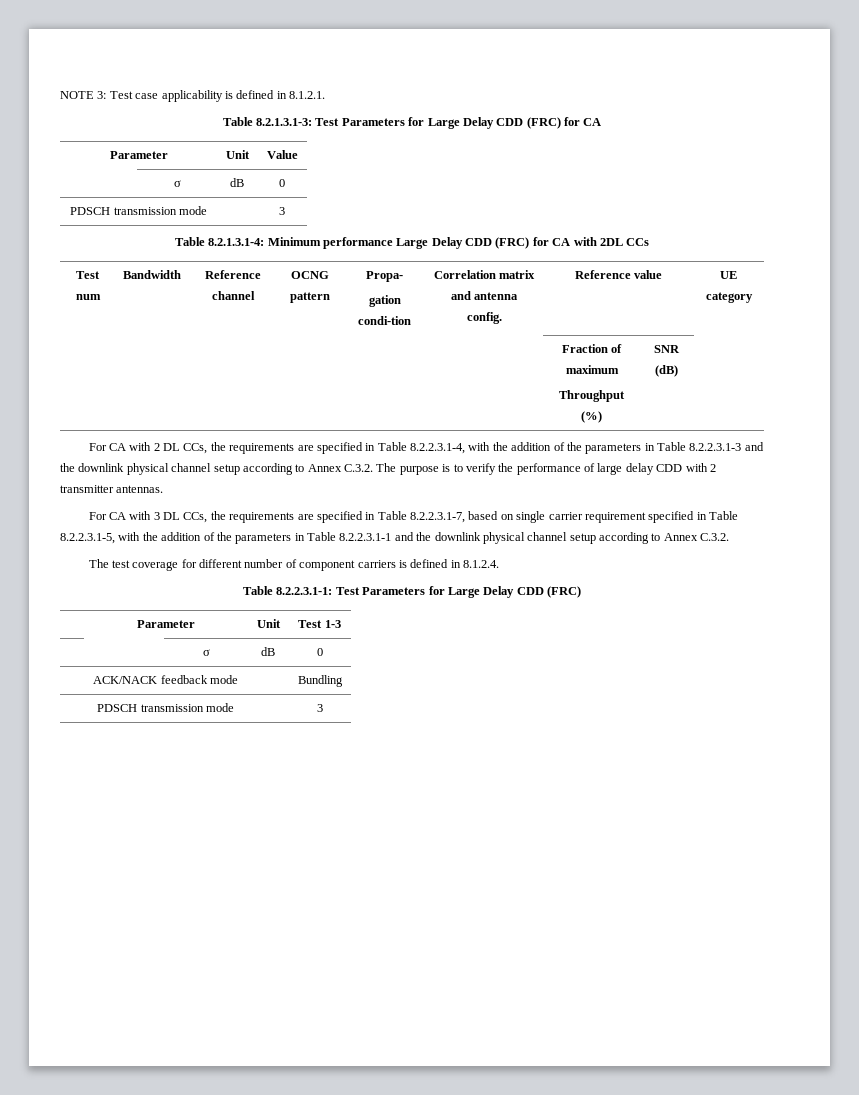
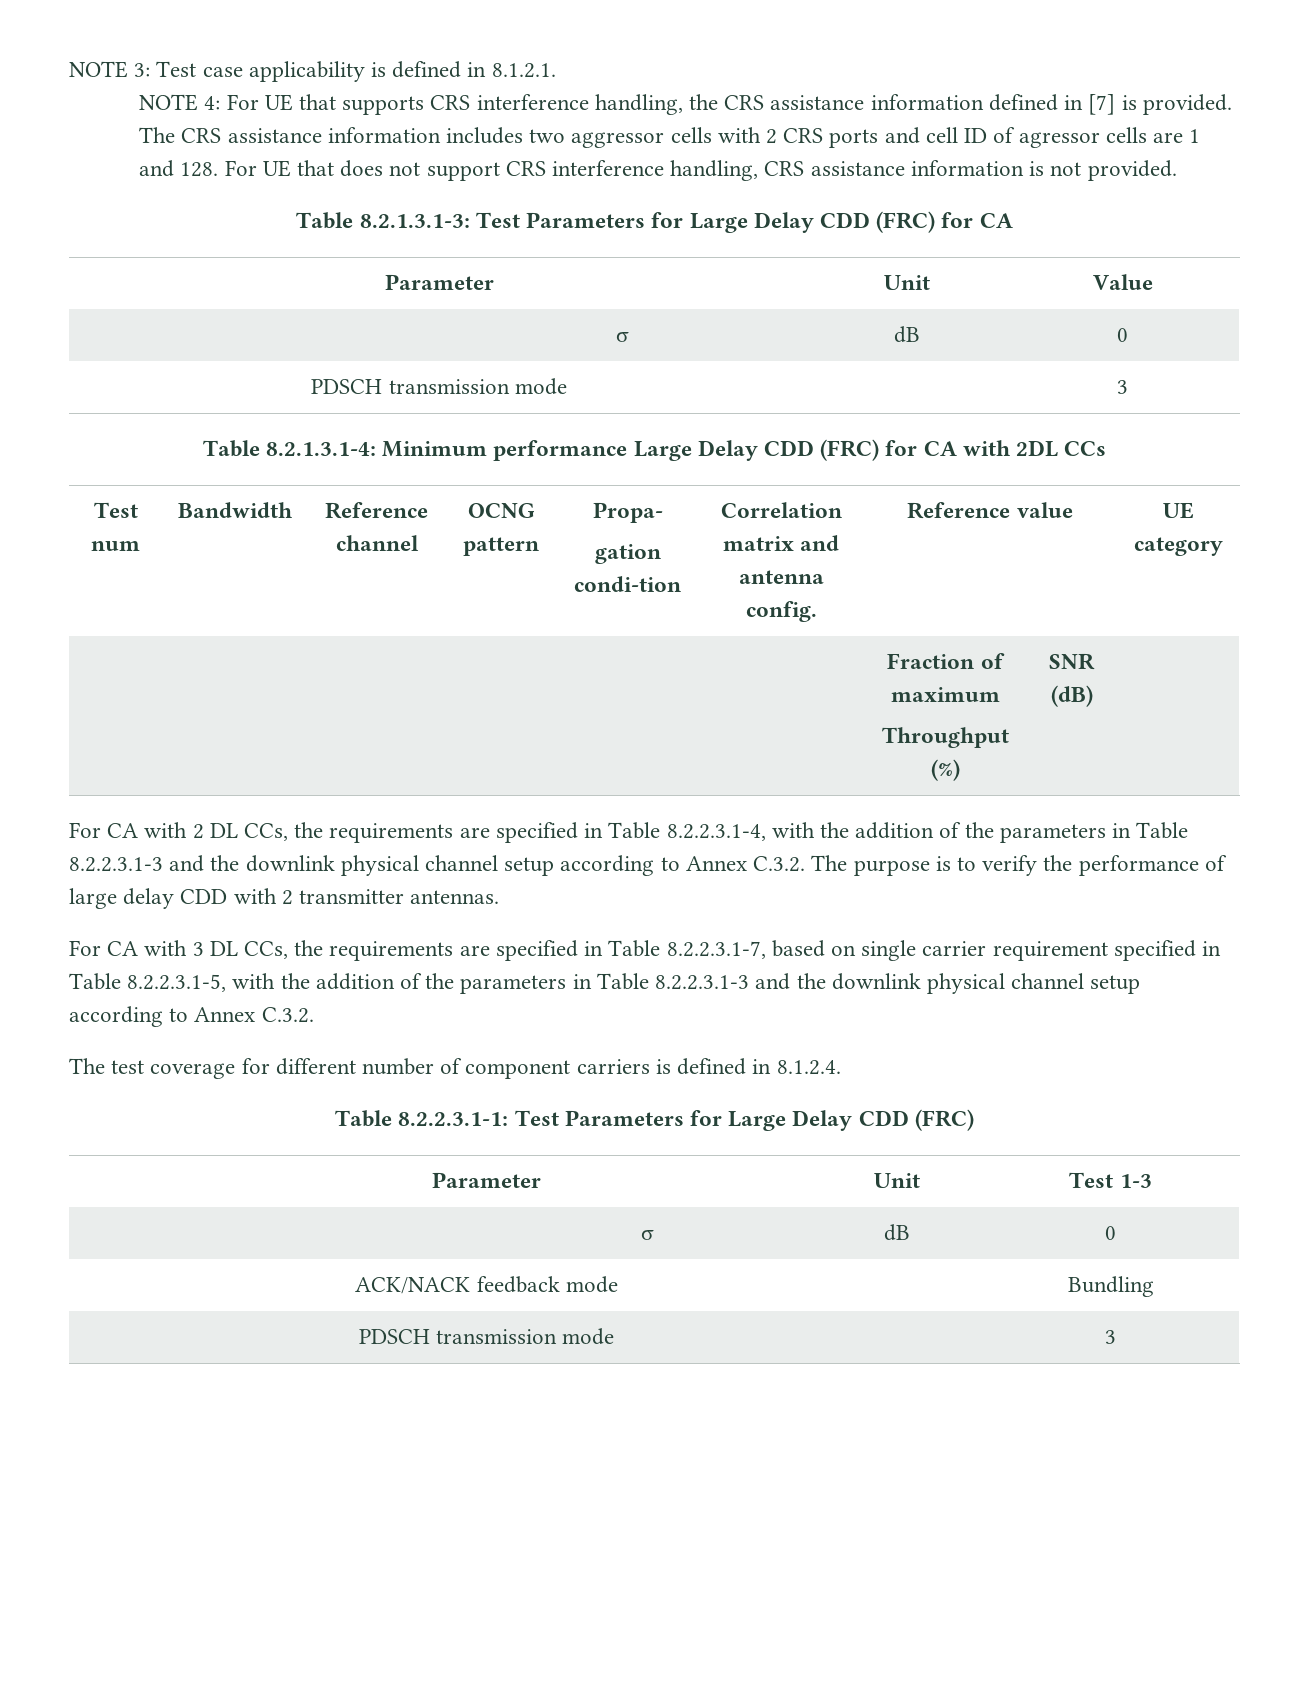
(325, 95) none -> [139,94,1232,115] [139,127,1201,148] [139,160,1177,181] // NOTE 4: For UE that supports CRS interference handling, the CRS assistance information defined in [7] is provided. The CRS assistance information includes two aggressor cells with 2 CRS ports and cell ID of agressor cells are 1 and 128. For UE that does not support CRS interference handling, CRS assistance information is not provided.
[339,533,392,541] 8.2.2.3.1-1 -> [655,975,750,990] 8.2.2.3.1-3

